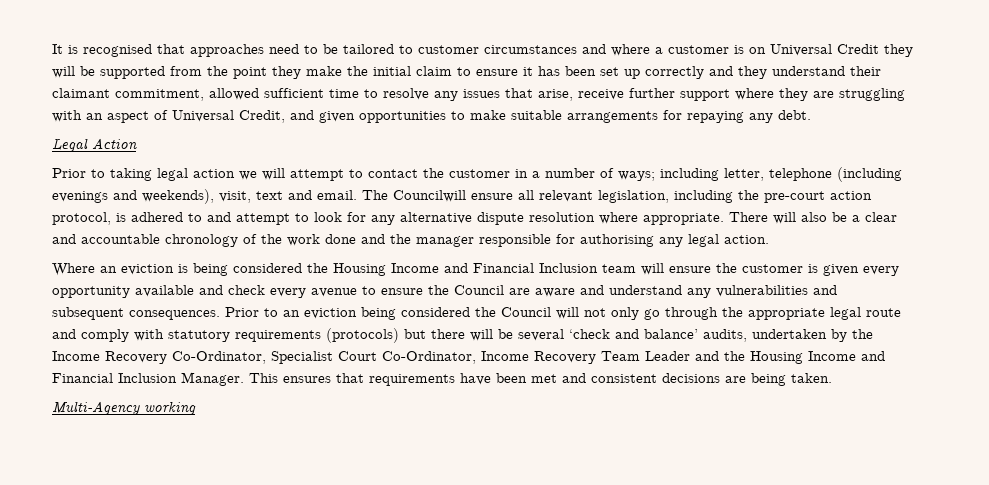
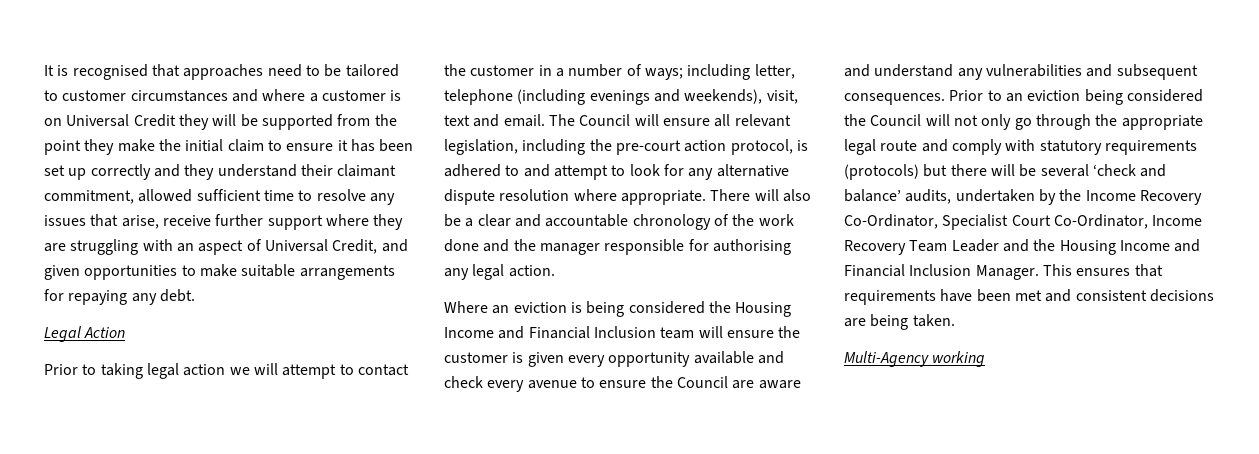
[393,190,466,202] Councilwill -> [579,114,659,126] Council will

